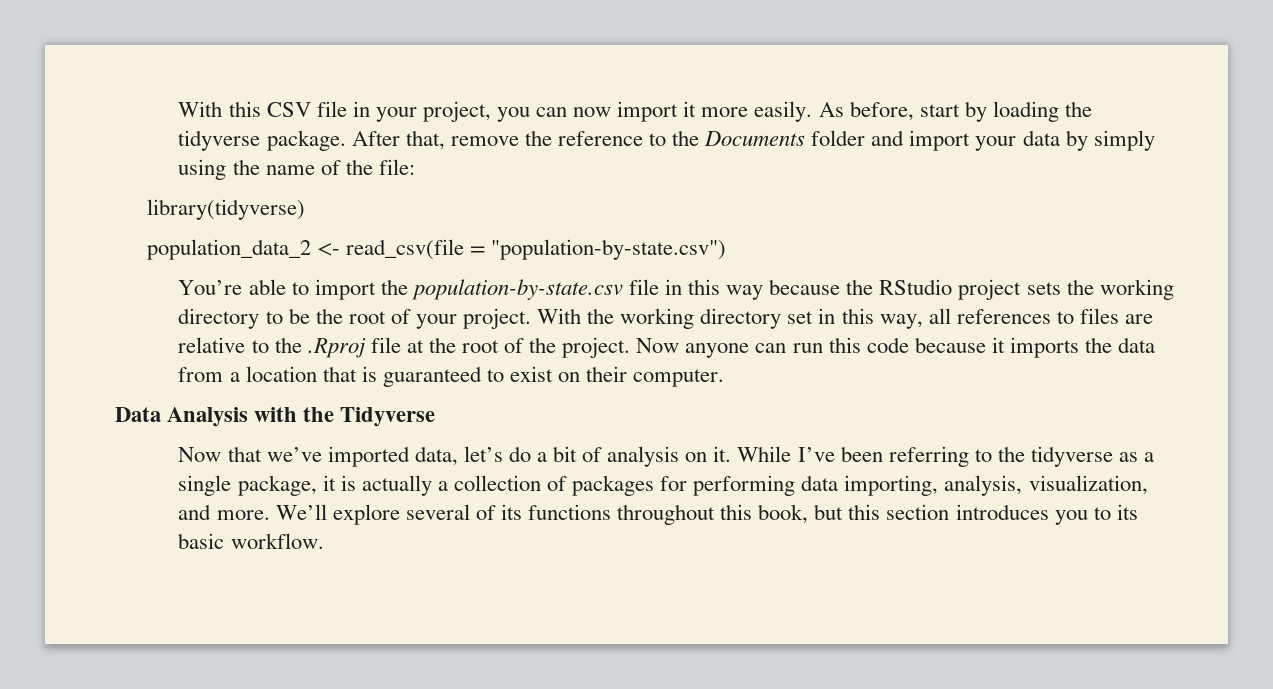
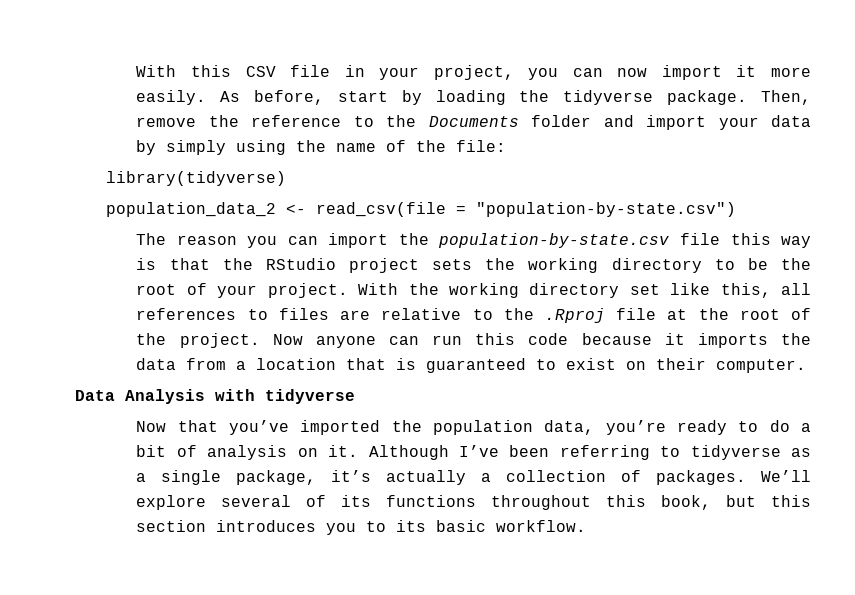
[351,130,445,150] After that, -> [761,90,812,105] Then,
[178,279,309,295] You’re able to -> [136,233,318,248] The reason you can
[664,279,682,295] in -> (720, 239) none
[769,279,841,295] because -> [136,258,210,270] is that
[818,308,923,329] in this way, -> [670,283,771,298] like this,
[303,407,436,427] the Tidyverse -> [264,389,355,404] tidyverse
[266,446,503,467] we’ve imported data, let’s -> [229,420,759,435] you’ve imported the population data, you’re ready to
[737,446,792,462] While -> [368,445,449,460] Although
[997,446,1025,462] the -> (681, 451) none
[322,475,356,491] it is -> [331,470,372,482] it’s
[572,475,1148,496] [178,504,270,520] packages for performing data importing, analysis, visualization, and more. -> [656,470,747,485] packages.

